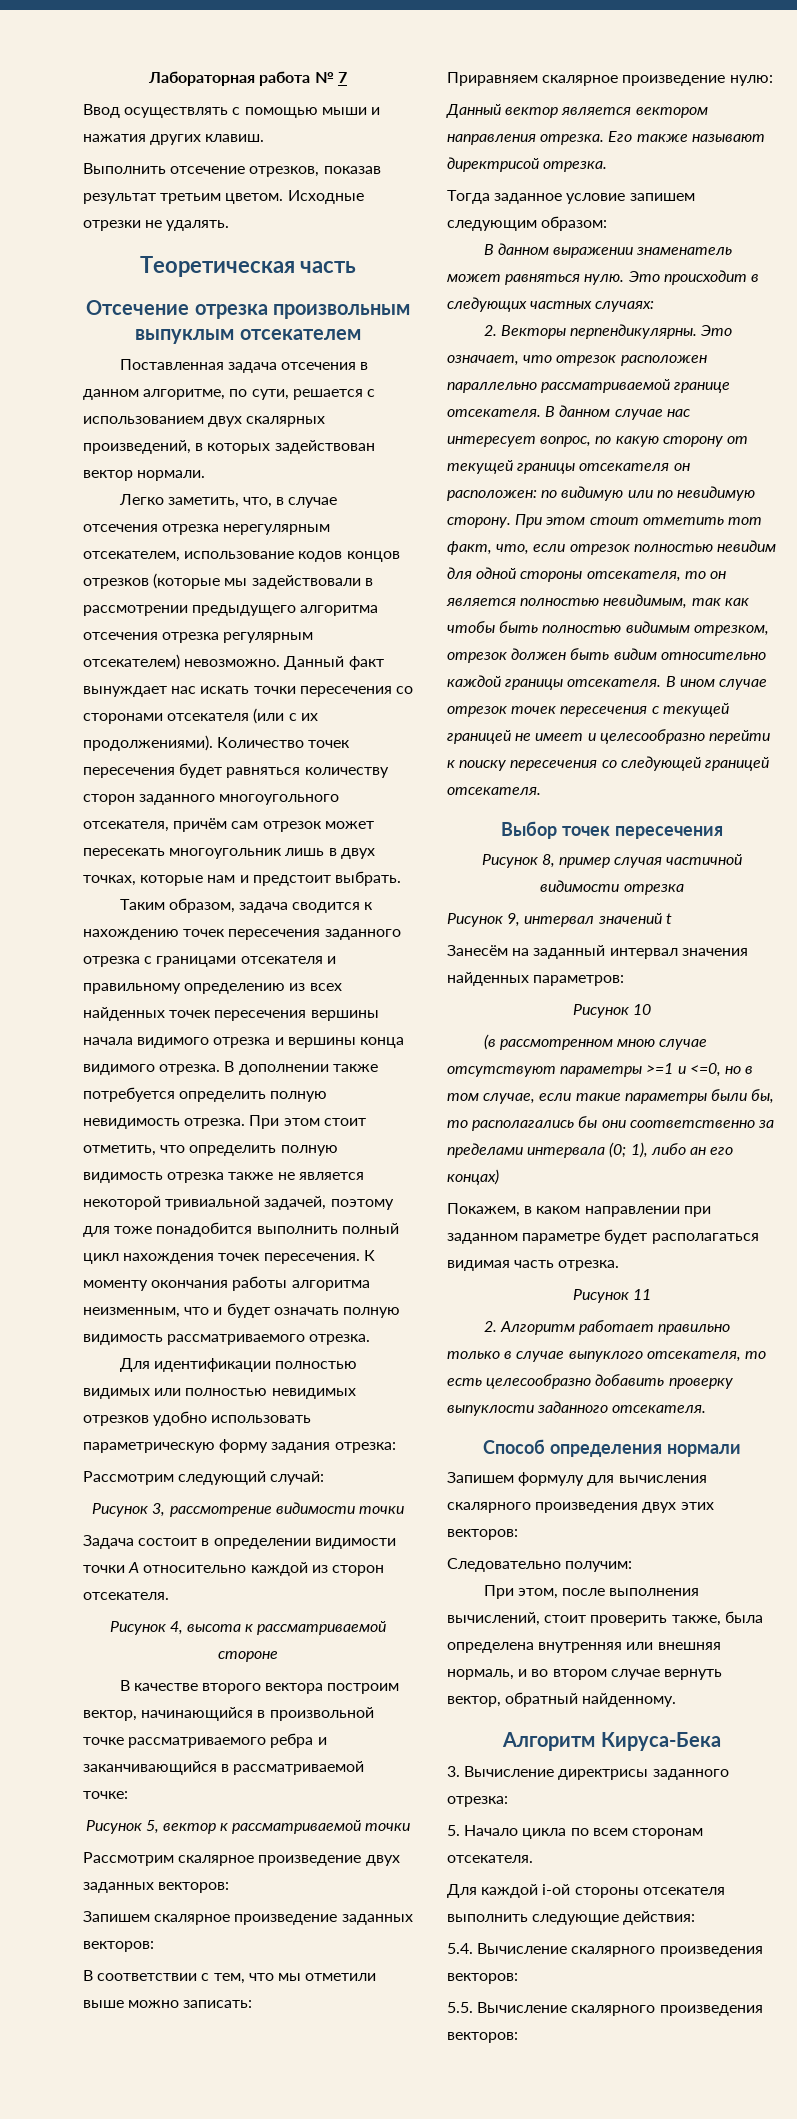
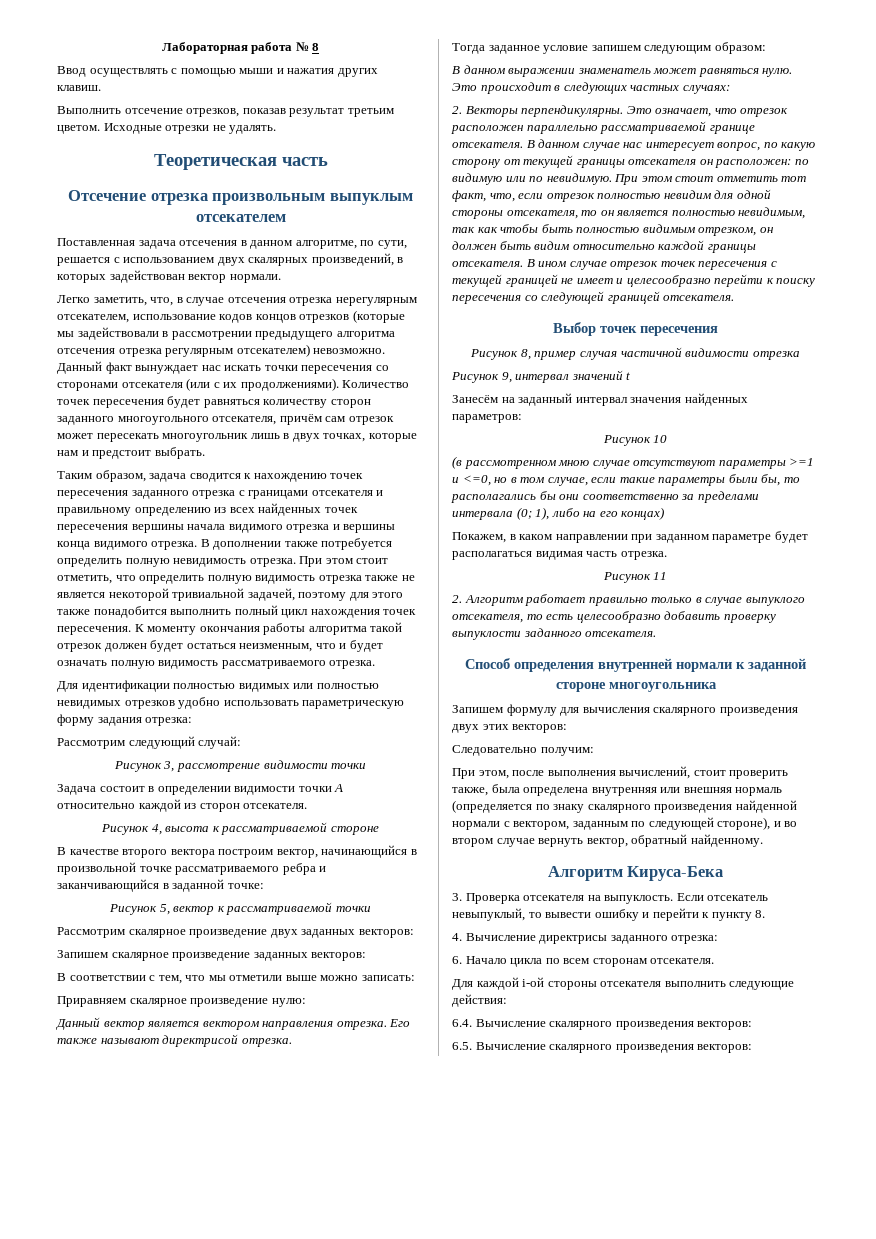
[337,72,347,83] 7 -> [312,43,320,51] 8
[114,1226,153,1234] тоже -> [372,592,404,598] [57,609,90,615] этого также
(370, 1285) none -> [370,622,403,632] [57,640,236,652] такой отрезок должен будет остаться
[233,1761,365,1775] рассматриваемой -> [172,879,225,892] заданной
[676,486,755,501] [447,517,511,528] невидимую сторону. -> [546,173,612,185] невидимую.
[447,652,507,663] отрезок -> [759,227,773,233] он
[689,1147,706,1155] ан -> [583,511,597,517] на
[666,1444,741,1457] нормали -> [598,658,806,672] [555,682,717,692] внутренней нормали к заданной стороне многоугольника
[447,1669,514,1680] нормаль, -> [735,787,783,796] [452,800,797,813] [452,817,771,830] нормаль (определяется по знаку скалярного произведения найденной нормали с вектором, заданным по следующей стороне),
(460, 1771) none -> [465,893,769,904] [452,908,766,921] [452,933,462,941] Проверка отсекателя на выпуклость. Если отсекатель невыпуклый, то вывести ошибку и перейти к пункту 8. // 4.
[447,1825,460,1836] 5. -> [452,956,462,964] 6.
[447,1943,473,1954] 5.4. -> [452,1019,472,1027] 6.4.
[447,2002,473,2013] 5.5. -> [452,1042,472,1050] 6.5.

